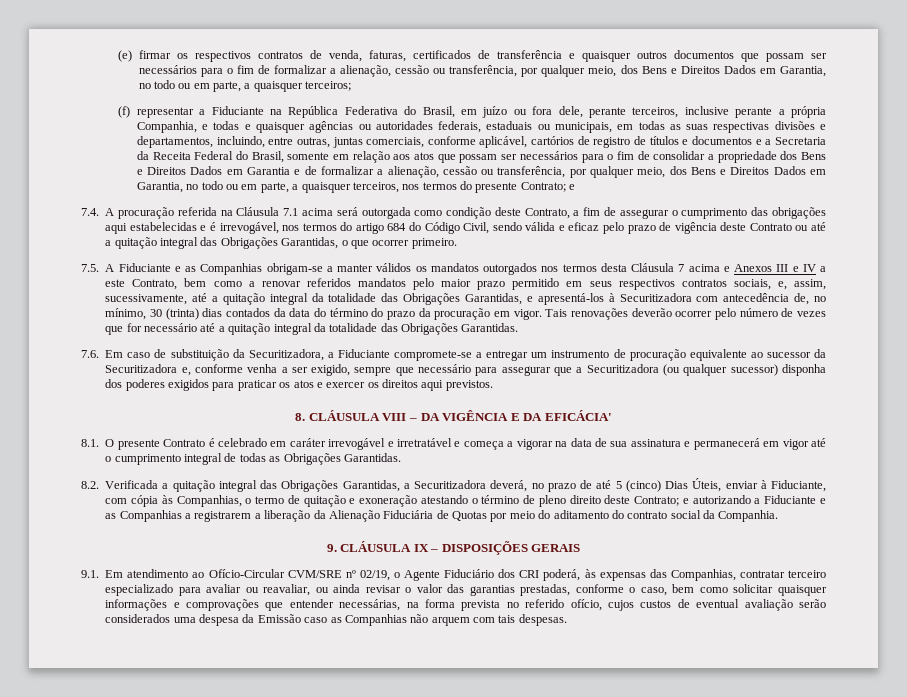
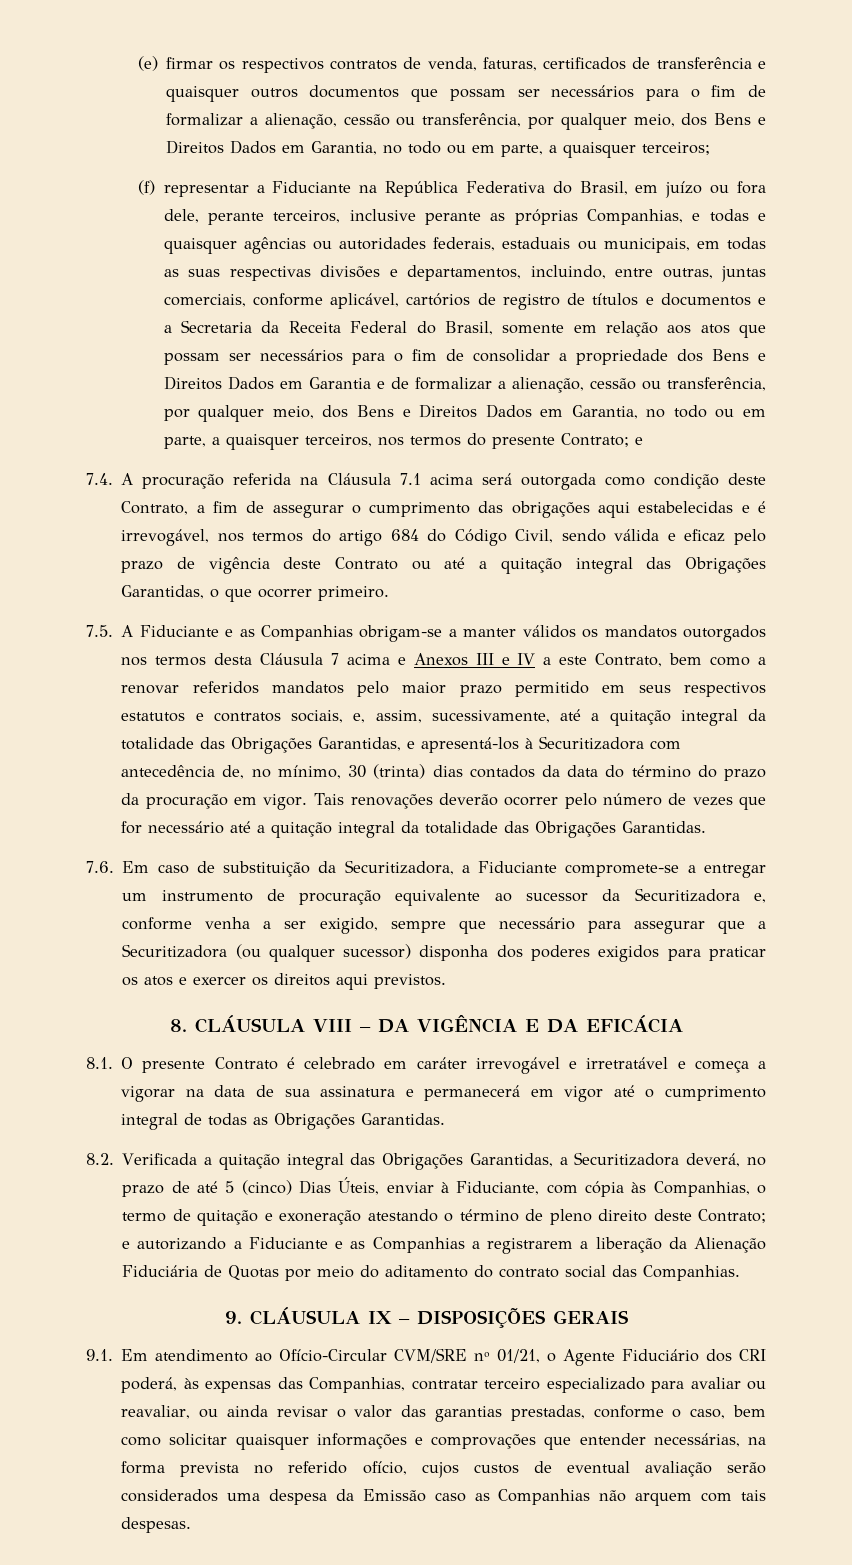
[778,106,826,118] [136,121,197,133] a própria Companhia, -> [490,209,684,225] as próprias Companhias,
(675, 284) none -> [121,712,204,722] estatutos e
[544,410,612,421] EFICÁCIA' -> [585,1015,683,1033] EFICÁCIA
[703,510,779,522] da Companhia. -> [612,1265,741,1281] das Companhias.
[359,570,390,581] 02/19, -> [497,1349,541,1363] 01/21,

